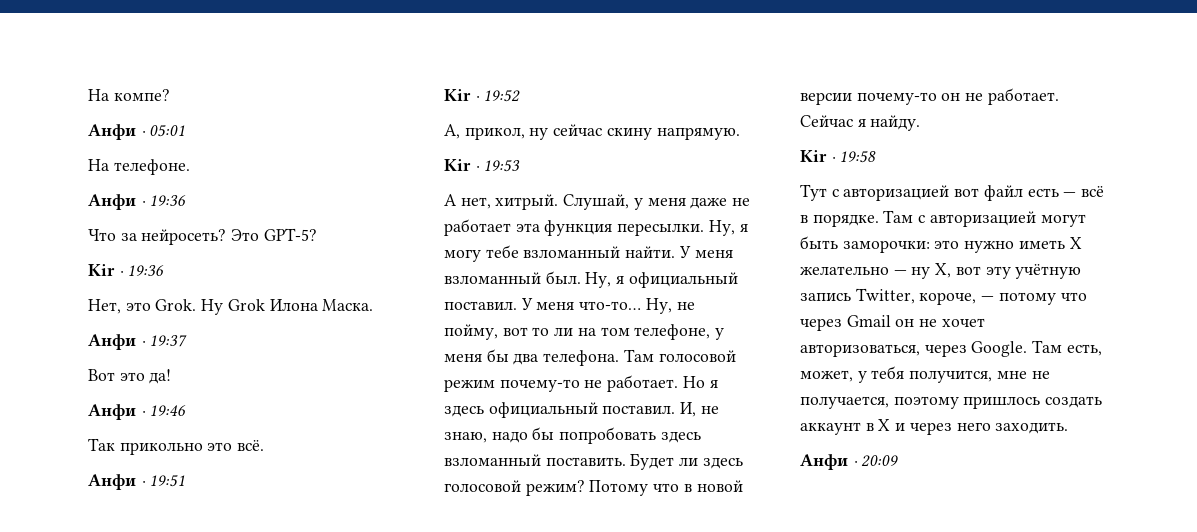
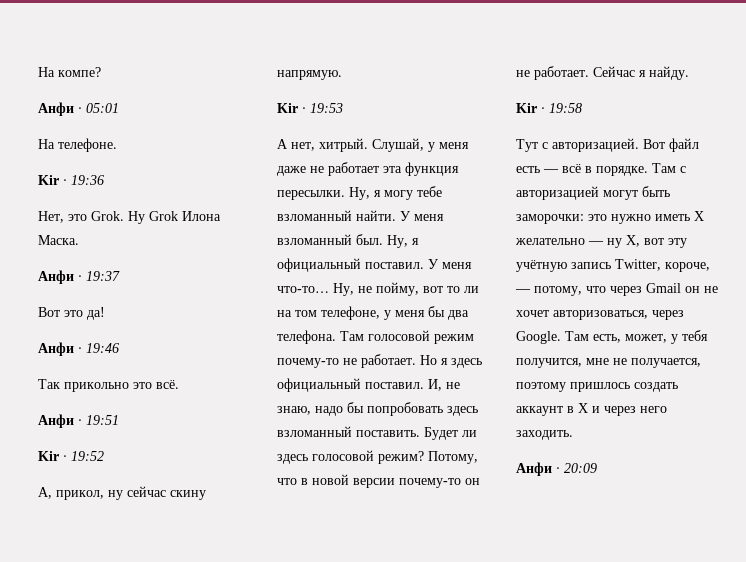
[88,194,187,210] [88,228,317,245] // Анфи · 19:36 // Что за нейросеть? Это GPT-5? -> (117, 145) none
[589,480,649,496] Потому -> [428,451,478,464] Потому,
[843,185,980,201] авторизацией вот -> [552,138,665,152] авторизацией. Вот
[998,292,1056,305] потому -> [534,286,582,296] потому,

